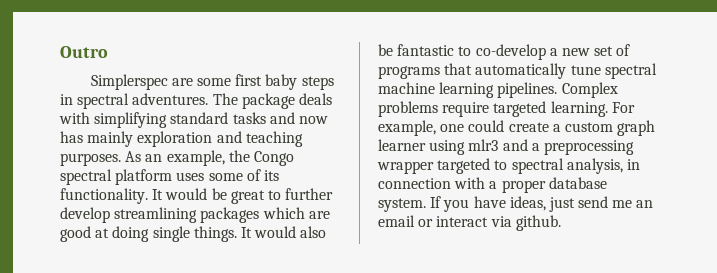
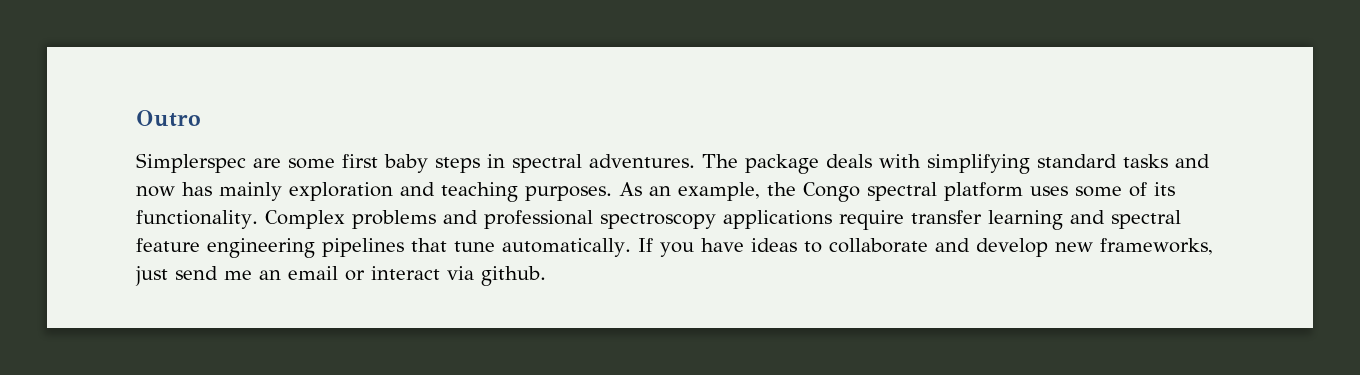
[152,188,334,204] [60,207,330,223] [60,226,327,242] [378,44,631,60] [378,63,657,79] [378,82,618,98] [378,101,635,117] [378,120,656,136] [378,139,634,155] [377,158,640,174] [378,177,607,193] [378,196,546,212] It would be great to further develop streamlining packages which are good at doing single things. It would also be fantastic to co-develop a new set of programs that automatically tune spectral machine learning pipelines. Complex problems require targeted learning. For example, one could create a custom graph learner using mlr3 and a preprocessing wrapper targeted to spectral analysis, in connection with a proper database system. If you have ideas, -> [264,210,1181,230] [136,238,1213,258] Complex problems and professional spectroscopy applications require transfer learning and spectral feature engineering pipelines that tune automatically. If you have ideas to collaborate and develop new frameworks,

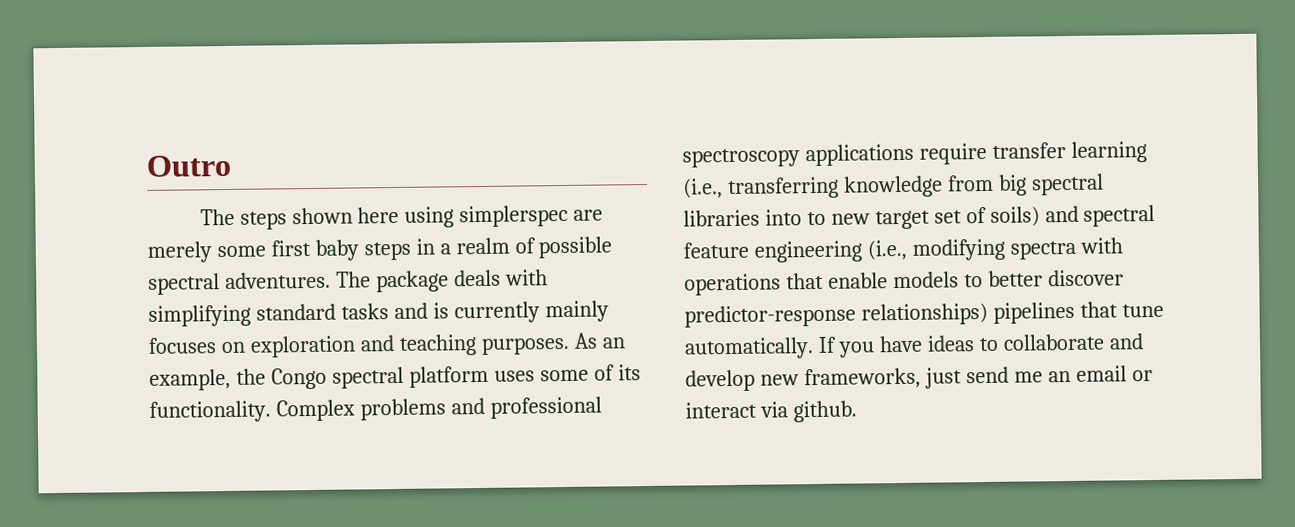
[136,153,281,173] Simplerspec are -> [199,204,604,230] [147,241,212,263] The steps shown here using simplerspec are merely
(505, 161) none -> [439,236,613,259] a realm of possible
[136,182,282,201] now has mainly -> [432,300,609,324] [148,337,246,354] is currently mainly focuses on
[1069,210,1181,229] [136,238,315,258] and spectral feature engineering -> [682,173,1104,200] [683,204,1156,230] [683,237,1123,263] [684,269,1124,296] [684,302,988,328] (i.e., transferring knowledge from big spectral libraries into to new target set of soils) and spectral feature engineering (i.e., modifying spectra with operations that enable models to better discover predictor-response relationships)

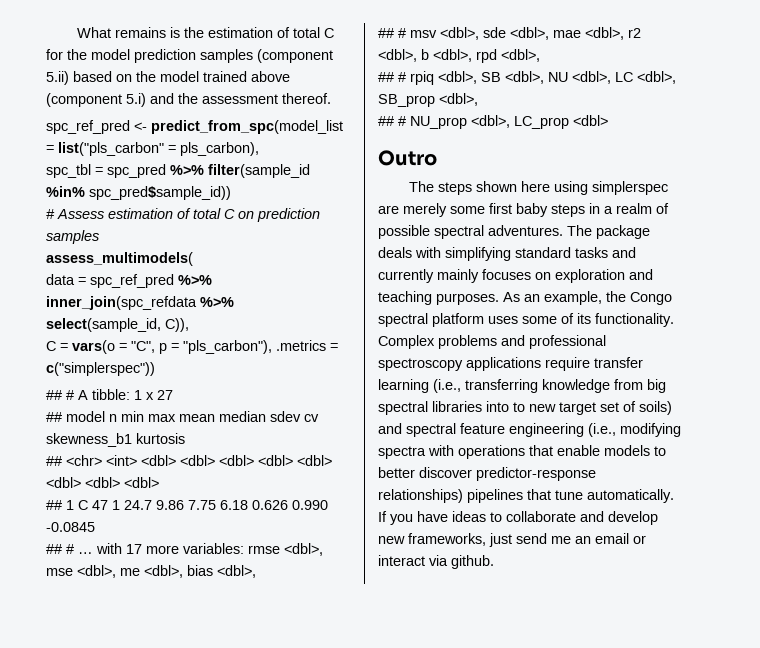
(146, 165) none -> [76,27,334,38] [46,49,333,63] [46,71,290,85] [46,93,331,107] [46,120,343,134] [46,142,259,156] [46,164,310,178] [46,186,231,200] [46,208,320,222] [46,230,99,244] [46,252,193,266] [46,274,212,288] [46,296,234,310] [46,318,189,332] [46,340,338,354] [46,362,155,376] [46,389,173,400] [46,411,319,422] [46,433,185,447] [46,455,332,466] [46,477,159,488] [46,500,328,510] [46,522,95,532] [46,543,323,556] [46,565,256,578] [378,27,641,40] [378,49,540,63] [378,71,676,85] [378,93,478,107] [378,115,608,129] What remains is the estimation of total C for the model prediction samples (component 5.ii) based on the model trained above (component 5.i) and the assessment thereof. // spc_ref_pred <- predict_from_spc(model_list = list("pls_carbon" = pls_carbon), // spc_tbl = spc_pred %>% filter(sample_id %in% spc_pred$sample_id)) // # Assess estimation of total C on prediction samples // assess_multimodels( // data = spc_ref_pred %>% inner_join(spc_refdata %>% select(sample_id, C)), // C = vars(o = "C", p = "pls_carbon"), .metrics = c("simplerspec")) // ## # A tibble: 1 x 27 // ## model n min max mean median sdev cv skewness_b1 kurtosis // ## <chr> <int> <dbl> <dbl> <dbl> <dbl> <dbl> <dbl> <dbl> <dbl> // ## 1 C 47 1 24.7 9.86 7.75 6.18 0.626 0.990 -0.0845 // ## # … with 17 more variables: rmse <dbl>, mse <dbl>, me <dbl>, bias <dbl>, // ## # msv <dbl>, sde <dbl>, mae <dbl>, r2 <dbl>, b <dbl>, rpd <dbl>, // ## # rpiq <dbl>, SB <dbl>, NU <dbl>, LC <dbl>, SB_prop <dbl>, // ## # NU_prop <dbl>, LC_prop <dbl> //
[432,302,449,319] is -> (636, 252) none

